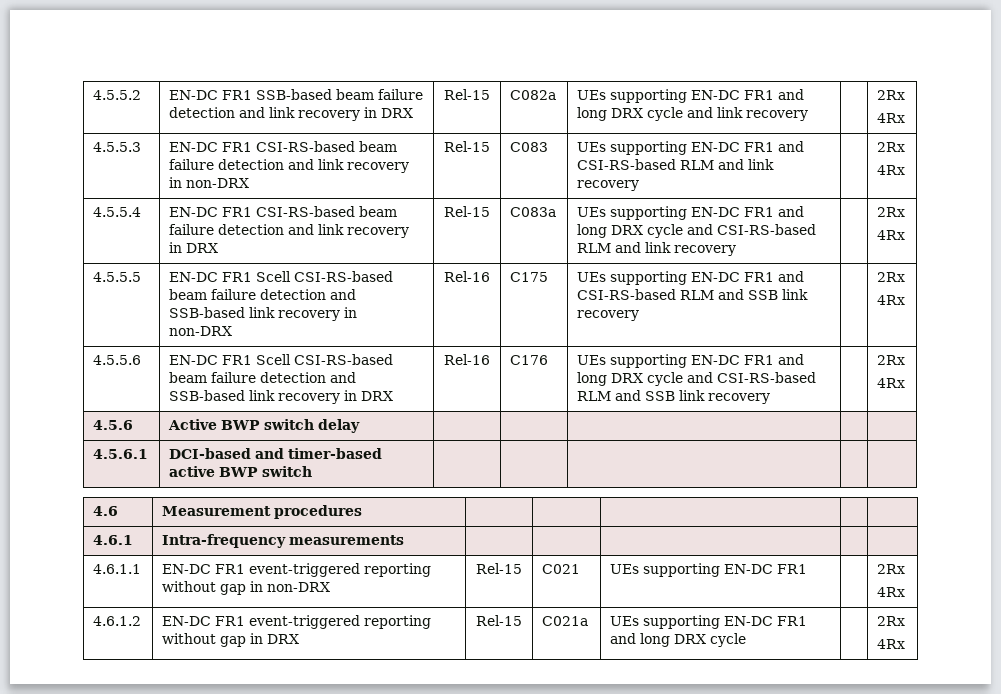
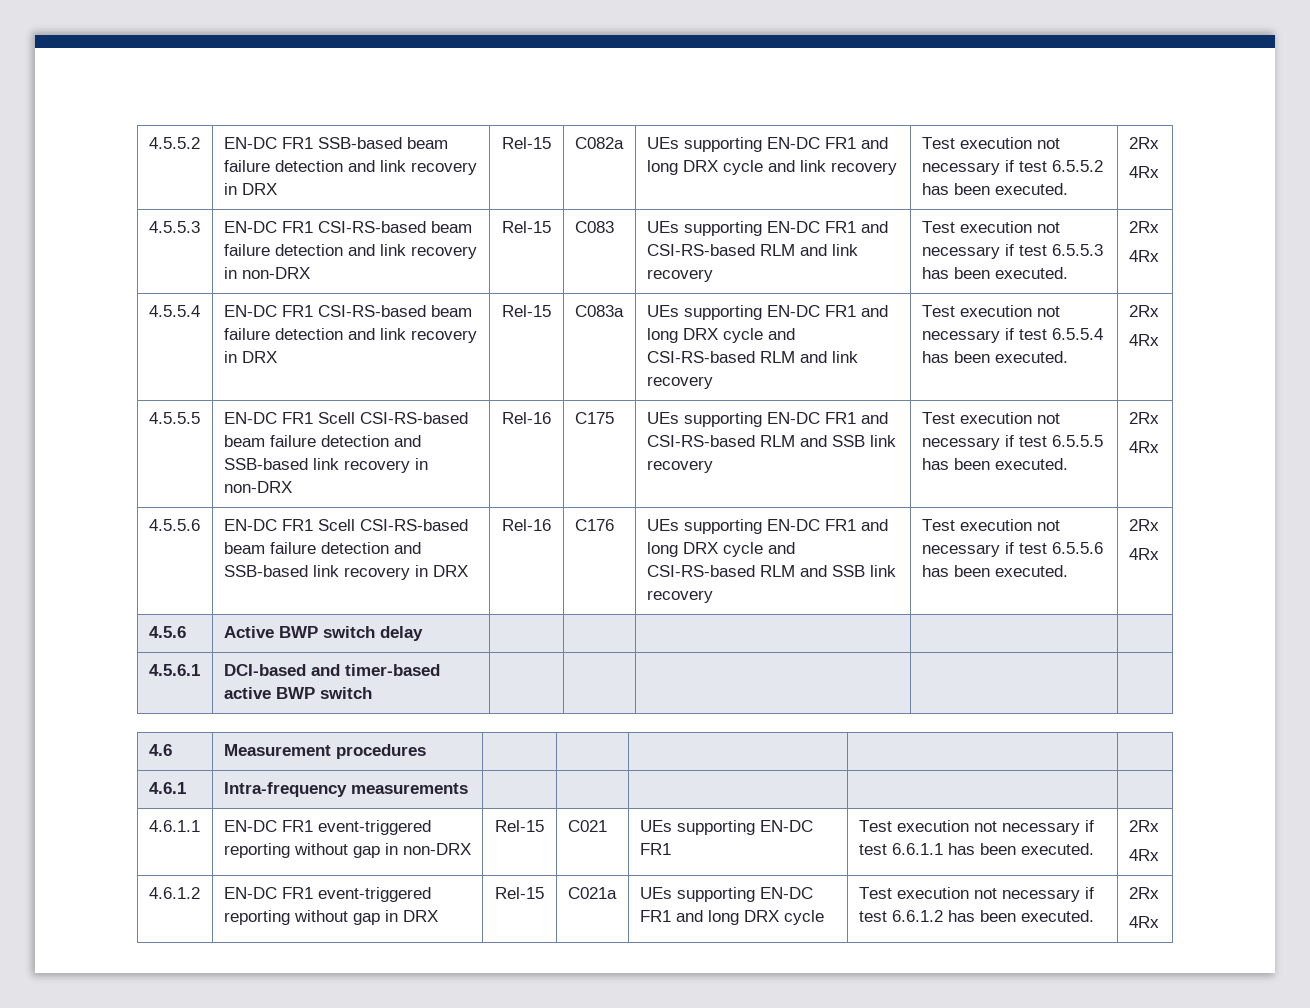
(809, 115) none -> [921,137,1060,149] [921,160,1103,175] [921,183,1068,195] Test execution not necessary if test 6.5.5.2 has been executed.
(640, 185) none -> [921,221,1060,233] [921,244,1103,259] [921,267,1068,279] Test execution not necessary if test 6.5.5.3 has been executed.
(737, 250) none -> [921,305,1060,317] [921,328,1103,343] [921,351,1068,363] Test execution not necessary if test 6.5.5.4 has been executed.
(640, 315) none -> [921,412,1060,424] [921,435,1103,450] [921,458,1068,470] Test execution not necessary if test 6.5.5.5 has been executed.
(771, 398) none -> [921,519,1060,531] [921,542,1103,557] [921,565,1068,577] Test execution not necessary if test 6.5.5.6 has been executed.
(808, 569) none -> [858,820,1094,835] [858,843,1094,855] Test execution not necessary if test 6.6.1.1 has been executed.
(747, 640) none -> [858,887,1094,902] [858,910,1094,922] Test execution not necessary if test 6.6.1.2 has been executed.

